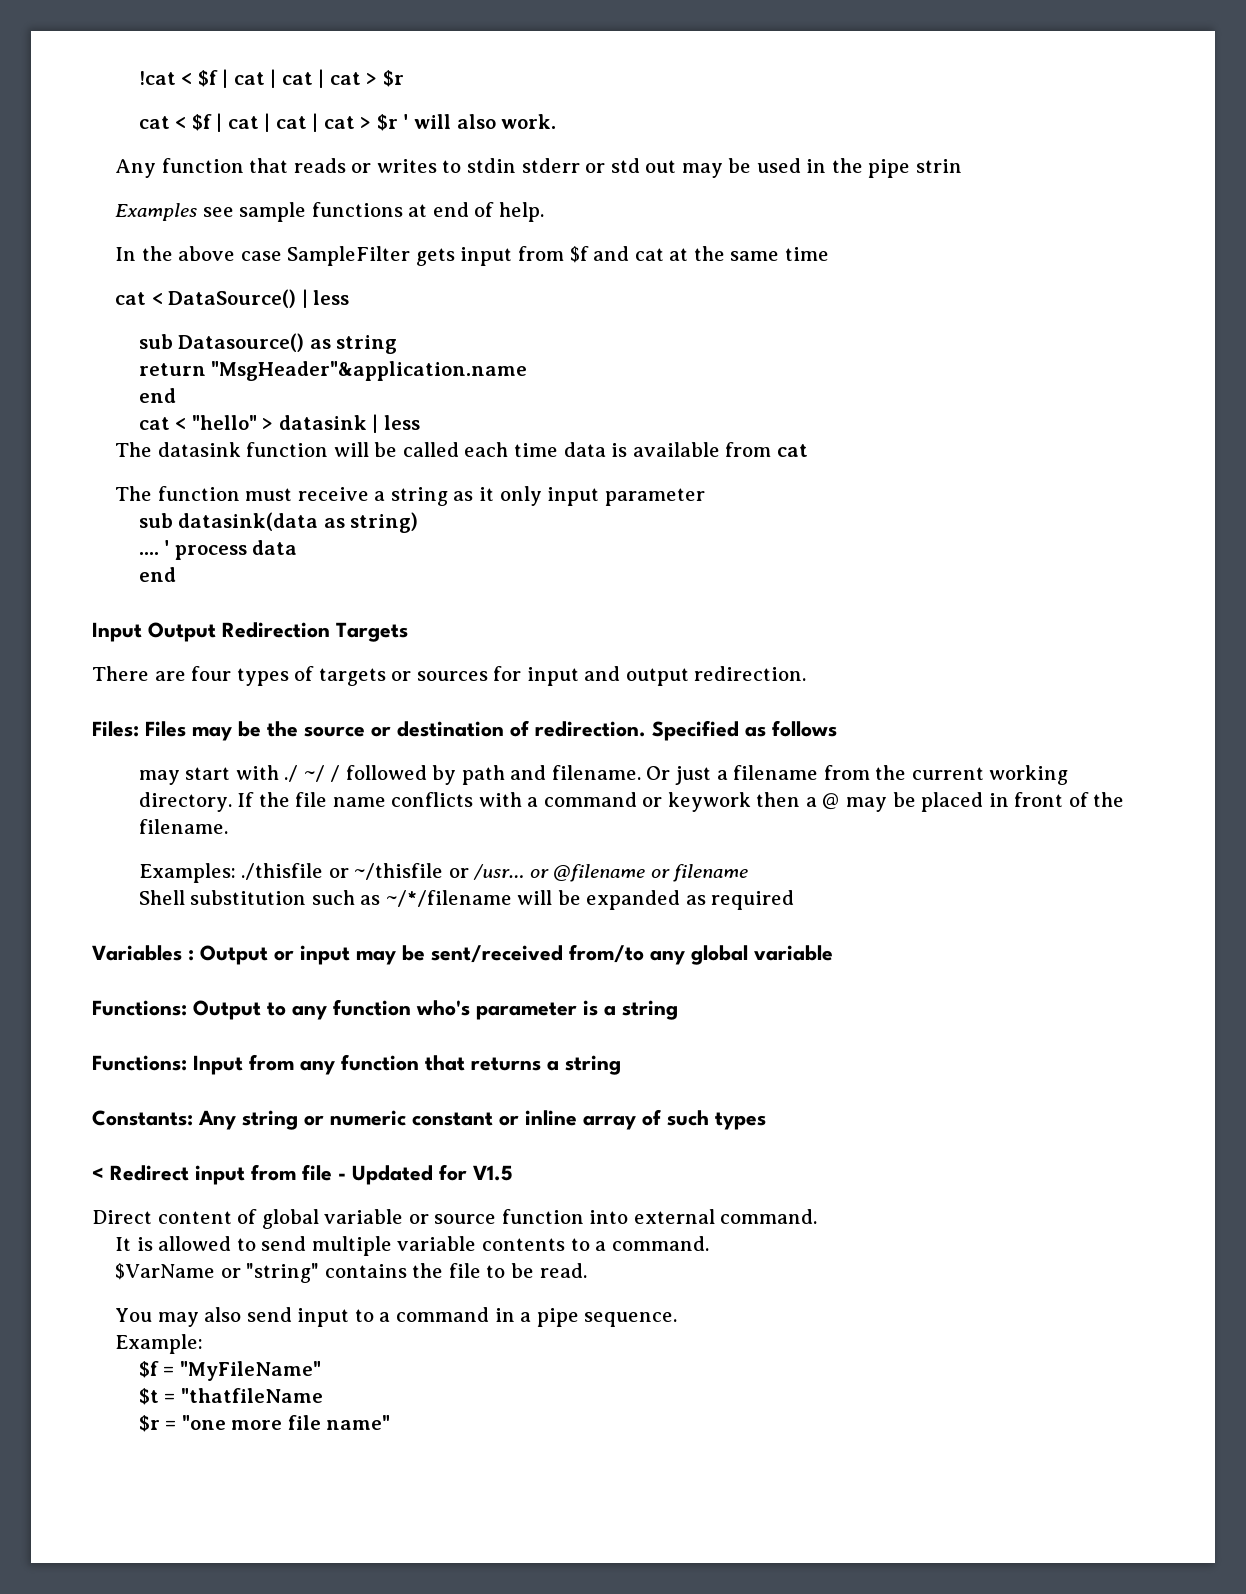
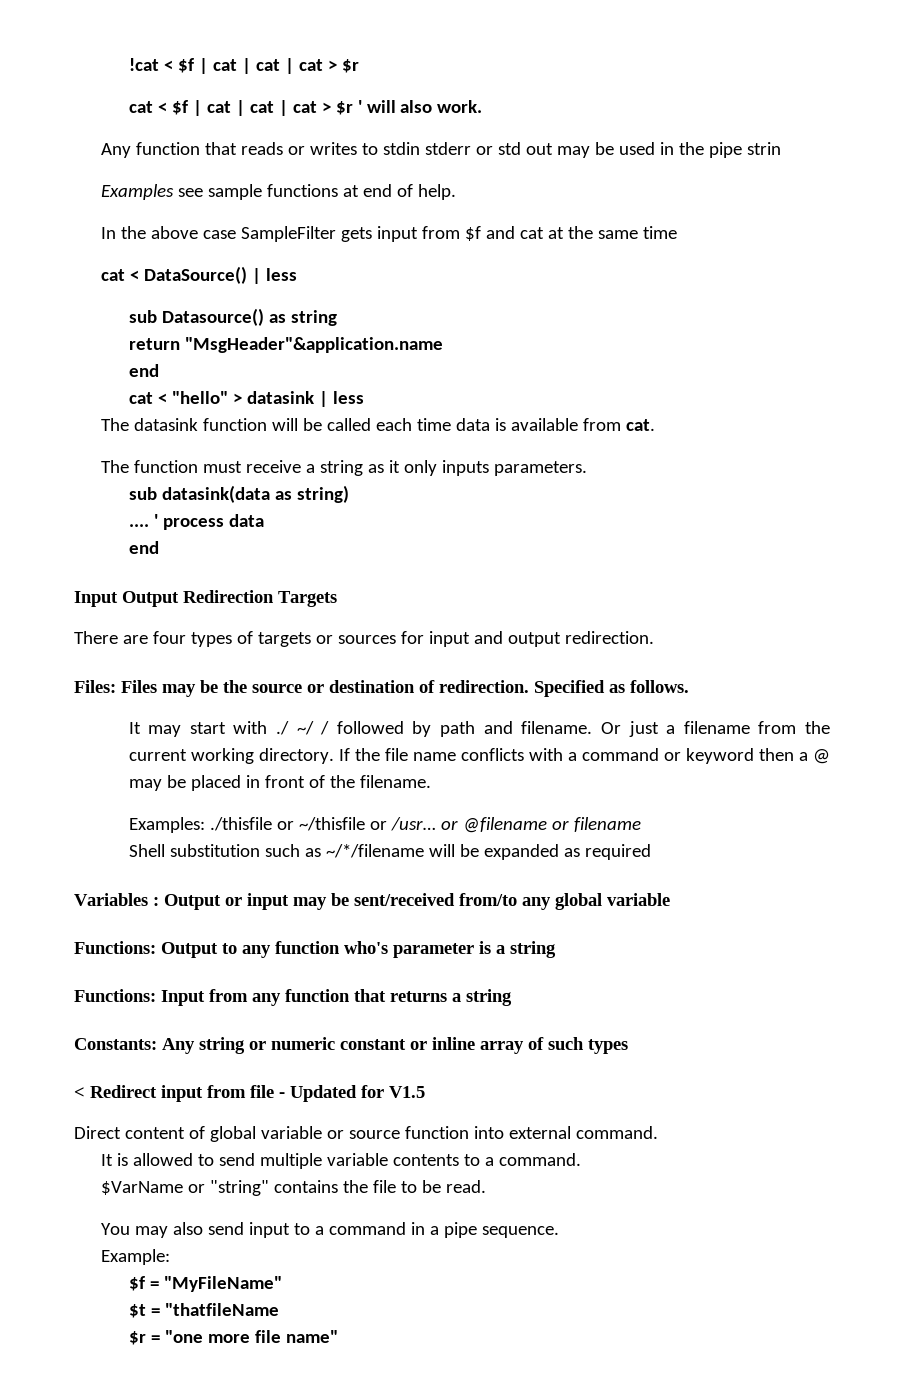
[776,444,808,457] cat -> [626,419,656,431] cat.
[547,487,705,506] input parameter -> [442,460,588,476] inputs parameters.
[772,720,837,737] follows // -> [630,680,689,693] [128,722,141,734] follows. // It
[667,792,751,812] keywork -> [685,748,754,764] keyword

